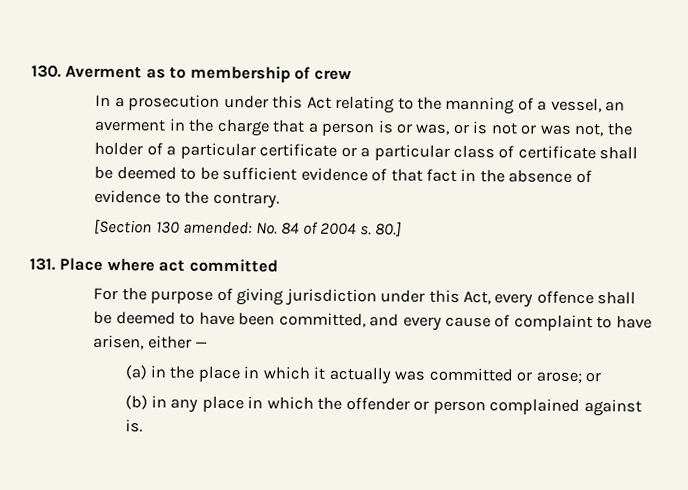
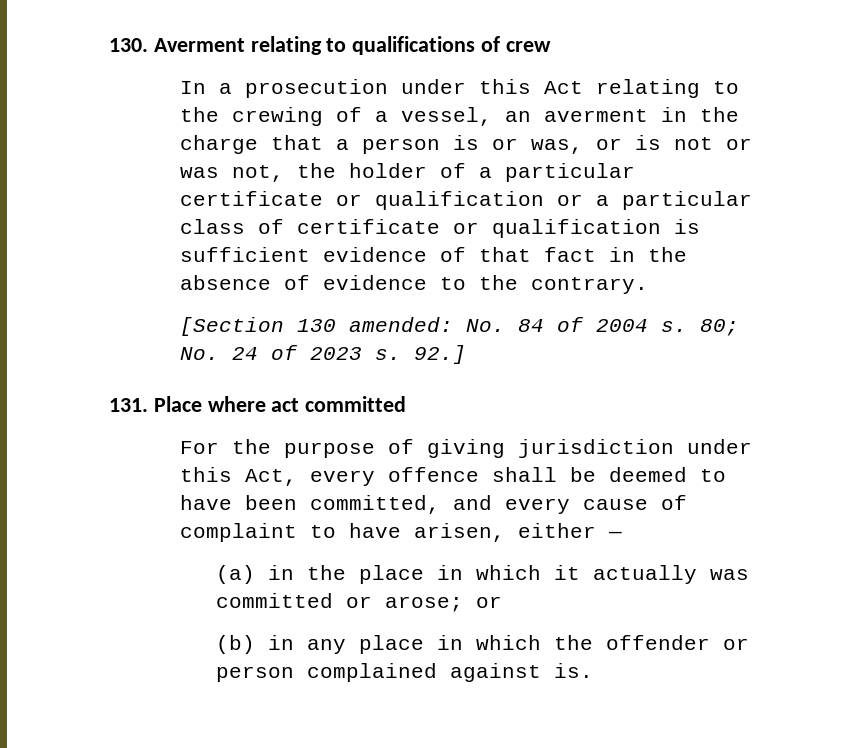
[145,65,291,83] as to membership -> [250,36,476,55] relating to qualifications
[445,96,516,115] manning -> [231,107,323,126] crewing
(357, 152) none -> [374,191,583,210] qualification or
[599,146,639,160] [94,165,219,180] shall be deemed to be -> [452,219,700,238] or qualification is
[374,221,402,237] 80.] -> [699,319,739,336] [179,345,466,364] 80; No. 24 of 2023 s. 92.]

